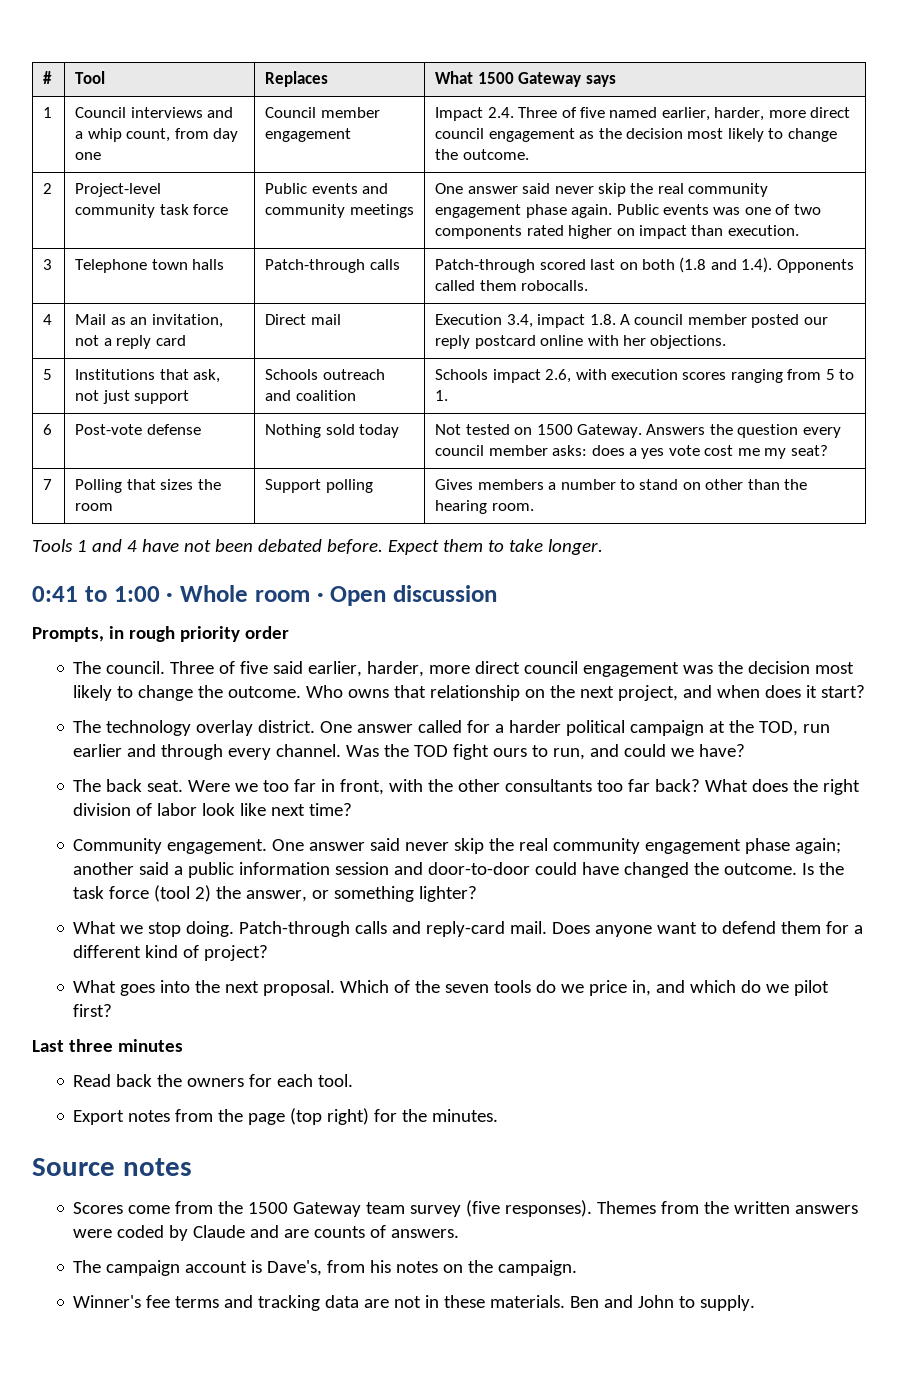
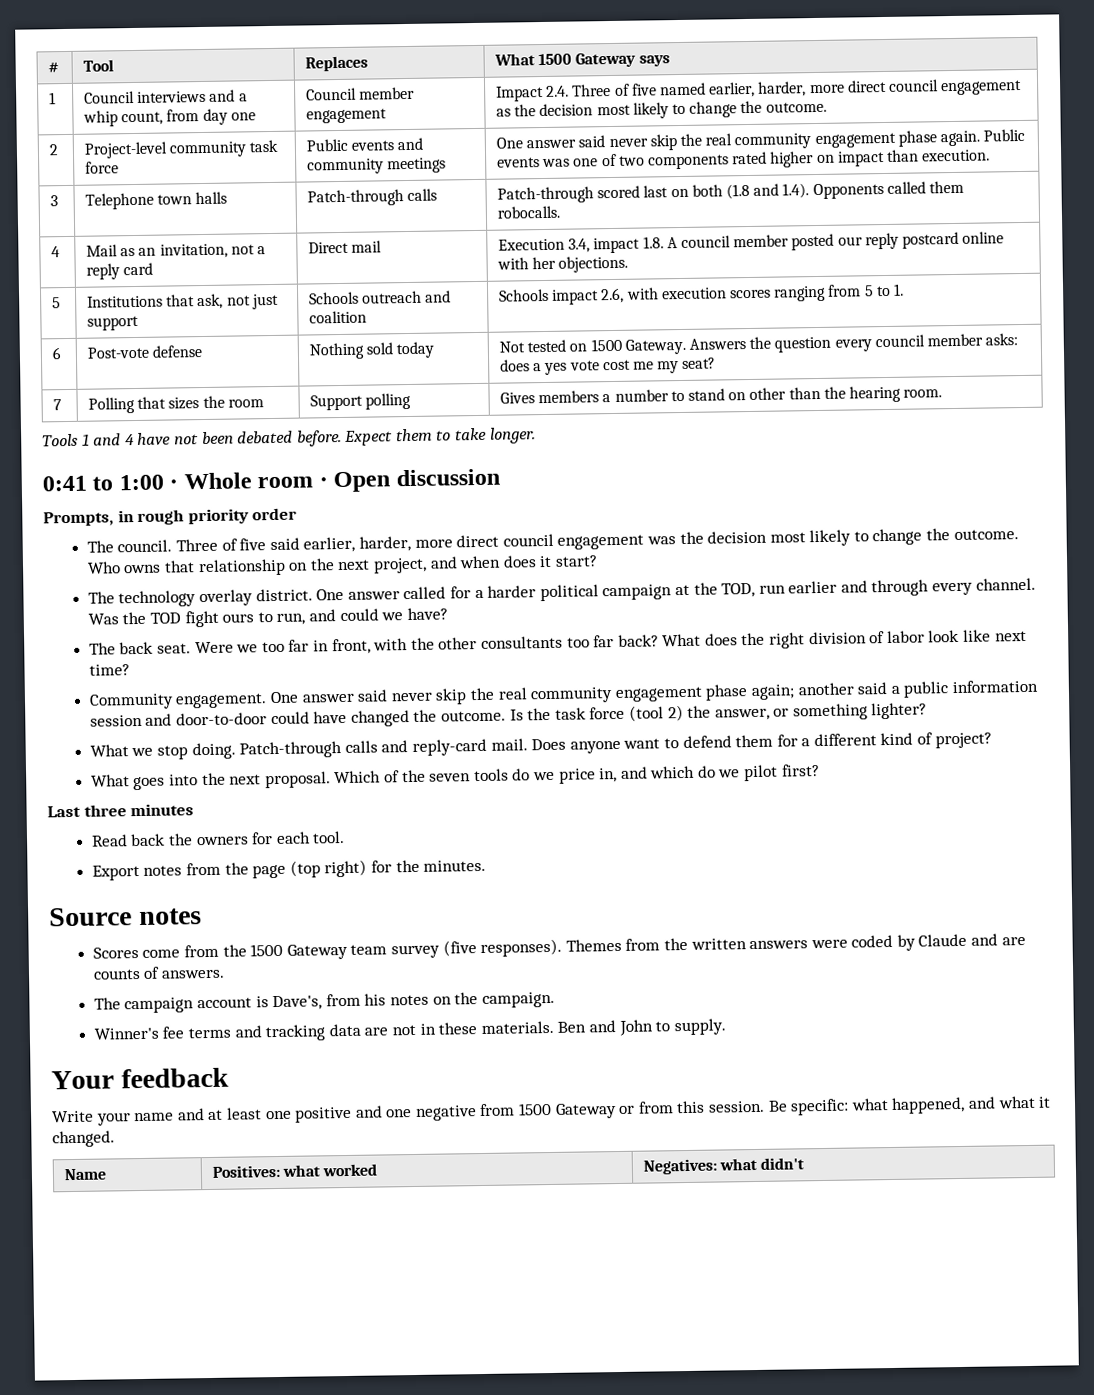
(756, 1303) none -> [51,1067,229,1090] [52,1095,1052,1126] [52,1130,115,1148] [64,1168,108,1181] [212,1163,378,1178] [643,1157,805,1175] // Your feedback // Write your name and at least one positive and one negative from 1500 Gateway or from this session. Be specific: what happened, and what it changed. // Name | Positives: what worked | Negatives: what didn't

